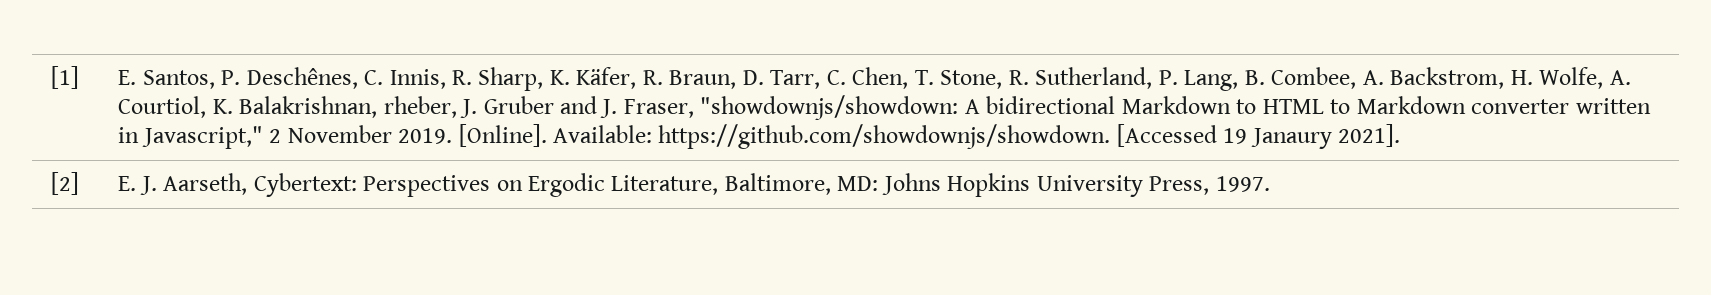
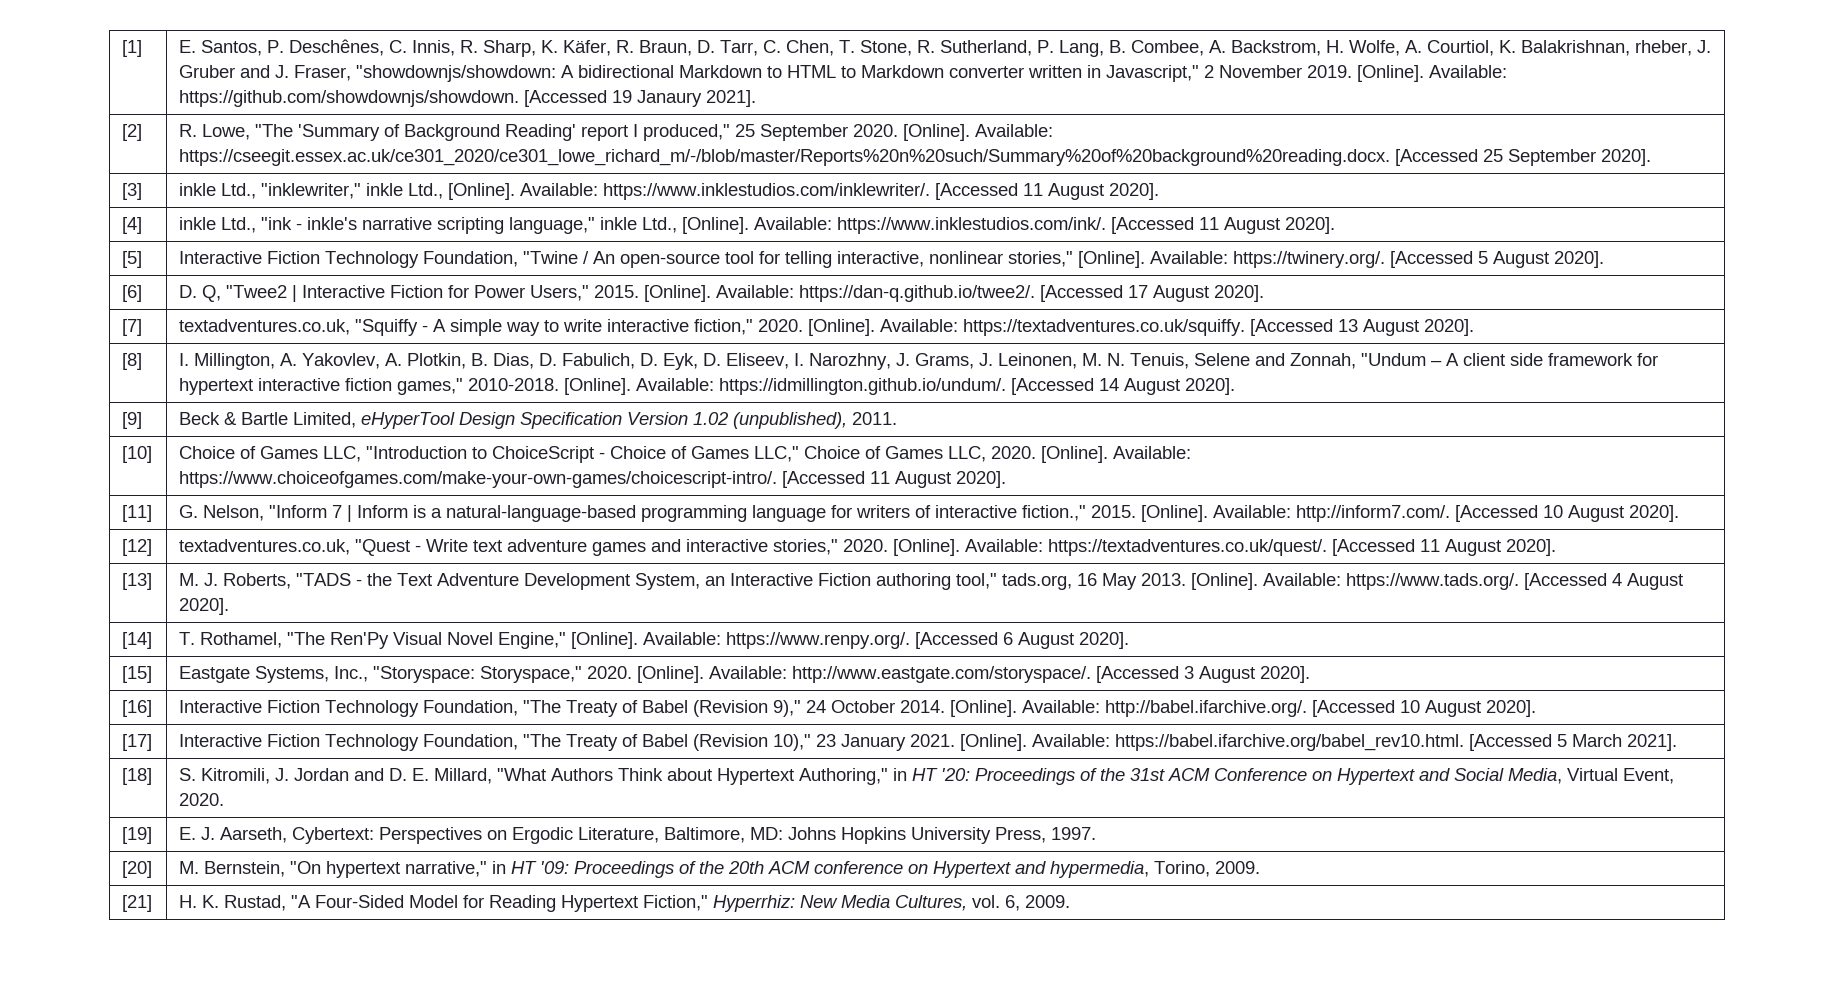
(80, 183) none -> [179,124,1054,141] [179,149,1652,166] [122,183,143,200] [179,183,1160,200] [122,217,143,234] [179,217,1336,234] [122,251,143,268] [179,251,1605,268] [122,285,143,302] [179,285,1265,302] [122,319,143,336] [179,319,1475,336] [122,353,143,370] [179,353,1659,370] [179,378,1236,395] [122,412,143,429] [179,412,898,429] [122,446,153,463] [179,446,1192,463] [179,471,1007,488] [122,505,153,522] [179,505,1680,522] [122,539,153,556] [179,539,1557,556] [122,573,153,590] [179,573,1684,590] [179,598,230,615] [122,632,153,649] [179,632,1130,649] [122,666,153,683] [179,666,1311,683] [122,700,153,717] [179,700,1537,717] [122,734,153,751] [179,734,1678,751] [122,768,153,785] [179,768,1675,785] [179,793,225,806] [122,827,153,844] | R. Lowe, "The 'Summary of Background Reading' report I produced," 25 September 2020. [Online]. Available: https://cseegit.essex.ac.uk/ce301_2020/ce301_lowe_richard_m/-/blob/master/Reports%20n%20such/Summary%20of%20background%20reading.docx. [Accessed 25 September 2020]. // [3] | inkle Ltd., "inklewriter," inkle Ltd., [Online]. Available: https://www.inklestudios.com/inklewriter/. [Accessed 11 August 2020]. // [4] | inkle Ltd., "ink - inkle's narrative scripting language," inkle Ltd., [Online]. Available: https://www.inklestudios.com/ink/. [Accessed 11 August 2020]. // [5] | Interactive Fiction Technology Foundation, "Twine / An open-source tool for telling interactive, nonlinear stories," [Online]. Available: https://twinery.org/. [Accessed 5 August 2020]. // [6] | D. Q, "Twee2 | Interactive Fiction for Power Users," 2015. [Online]. Available: https://dan-q.github.io/twee2/. [Accessed 17 August 2020]. // [7] | textadventures.co.uk, "Squiffy - A simple way to write interactive fiction," 2020. [Online]. Available: https://textadventures.co.uk/squiffy. [Accessed 13 August 2020]. // [8] | I. Millington, A. Yakovlev, A. Plotkin, B. Dias, D. Fabulich, D. Eyk, D. Eliseev, I. Narozhny, J. Grams, J. Leinonen, M. N. Tenuis, Selene and Zonnah, "Undum – A client side framework for hypertext interactive fiction games," 2010-2018. [Online]. Available: https://idmillington.github.io/undum/. [Accessed 14 August 2020]. // [9] | Beck & Bartle Limited, eHyperTool Design Specification Version 1.02 (unpublished), 2011. // [10] | Choice of Games LLC, "Introduction to ChoiceScript - Choice of Games LLC," Choice of Games LLC, 2020. [Online]. Available: https://www.choiceofgames.com/make-your-own-games/choicescript-intro/. [Accessed 11 August 2020]. // [11] | G. Nelson, "Inform 7 | Inform is a natural-language-based programming language for writers of interactive fiction.," 2015. [Online]. Available: http://inform7.com/. [Accessed 10 August 2020]. // [12] | textadventures.co.uk, "Quest - Write text adventure games and interactive stories," 2020. [Online]. Available: https://textadventures.co.uk/quest/. [Accessed 11 August 2020]. // [13] | M. J. Roberts, "TADS - the Text Adventure Development System, an Interactive Fiction authoring tool," tads.org, 16 May 2013. [Online]. Available: https://www.tads.org/. [Accessed 4 August 2020]. // [14] | T. Rothamel, "The Ren'Py Visual Novel Engine," [Online]. Available: https://www.renpy.org/. [Accessed 6 August 2020]. // [15] | Eastgate Systems, Inc., "Storyspace: Storyspace," 2020. [Online]. Available: http://www.eastgate.com/storyspace/. [Accessed 3 August 2020]. // [16] | Interactive Fiction Technology Foundation, "The Treaty of Babel (Revision 9)," 24 October 2014. [Online]. Available: http://babel.ifarchive.org/. [Accessed 10 August 2020]. // [17] | Interactive Fiction Technology Foundation, "The Treaty of Babel (Revision 10)," 23 January 2021. [Online]. Available: https://babel.ifarchive.org/babel_rev10.html. [Accessed 5 March 2021]. // [18] | S. Kitromili, J. Jordan and D. E. Millard, "What Authors Think about Hypertext Authoring," in HT '20: Proceedings of the 31st ACM Conference on Hypertext and Social Media, Virtual Event, 2020. // [19]
(1270, 184) none -> [122,861,153,878] [179,861,1261,878] [122,895,153,912] [179,895,1071,912] // [20] | M. Bernstein, "On hypertext narrative," in HT '09: Proceedings of the 20th ACM conference on Hypertext and hypermedia, Torino, 2009. // [21] | H. K. Rustad, "A Four-Sided Model for Reading Hypertext Fiction," Hyperrhiz: New Media Cultures, vol. 6, 2009.

